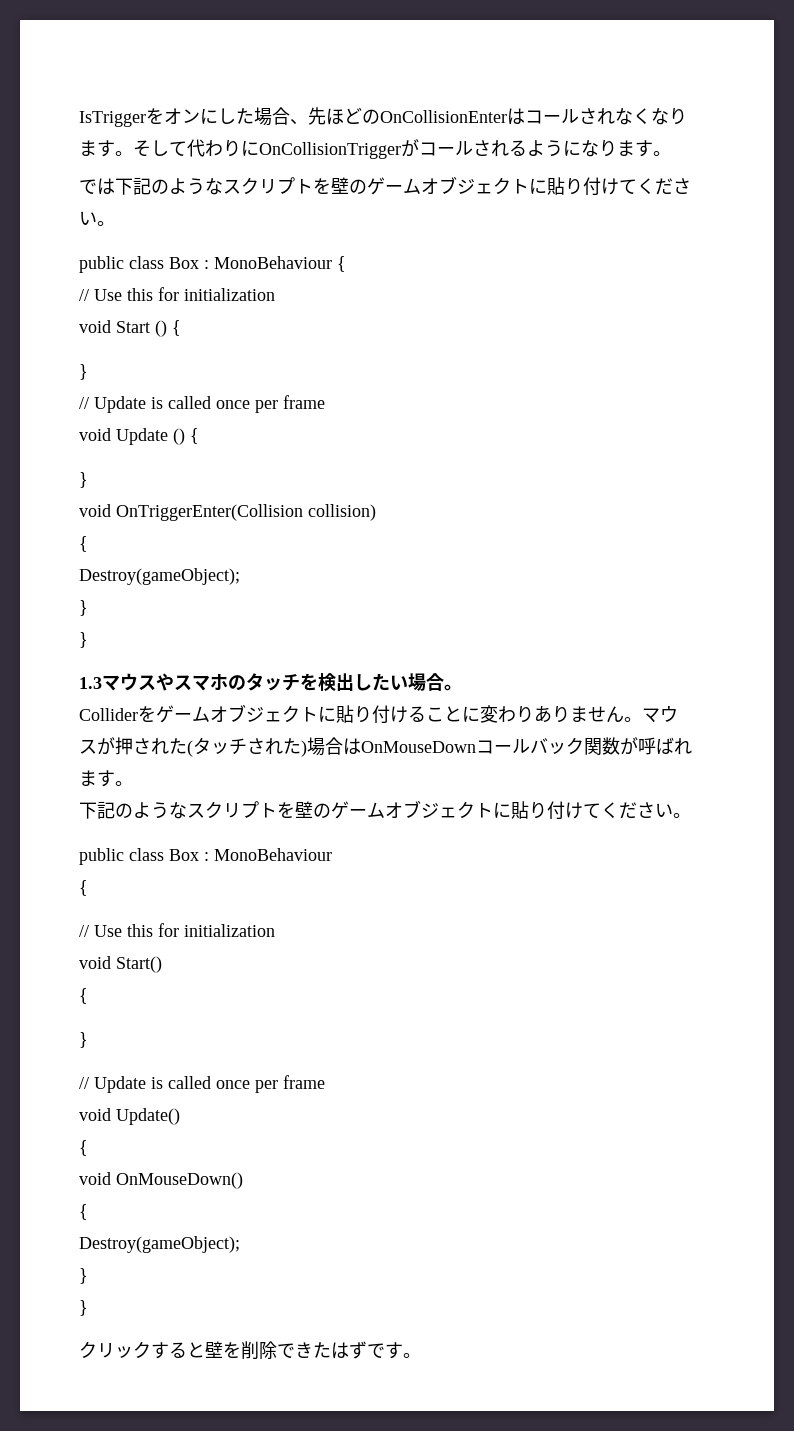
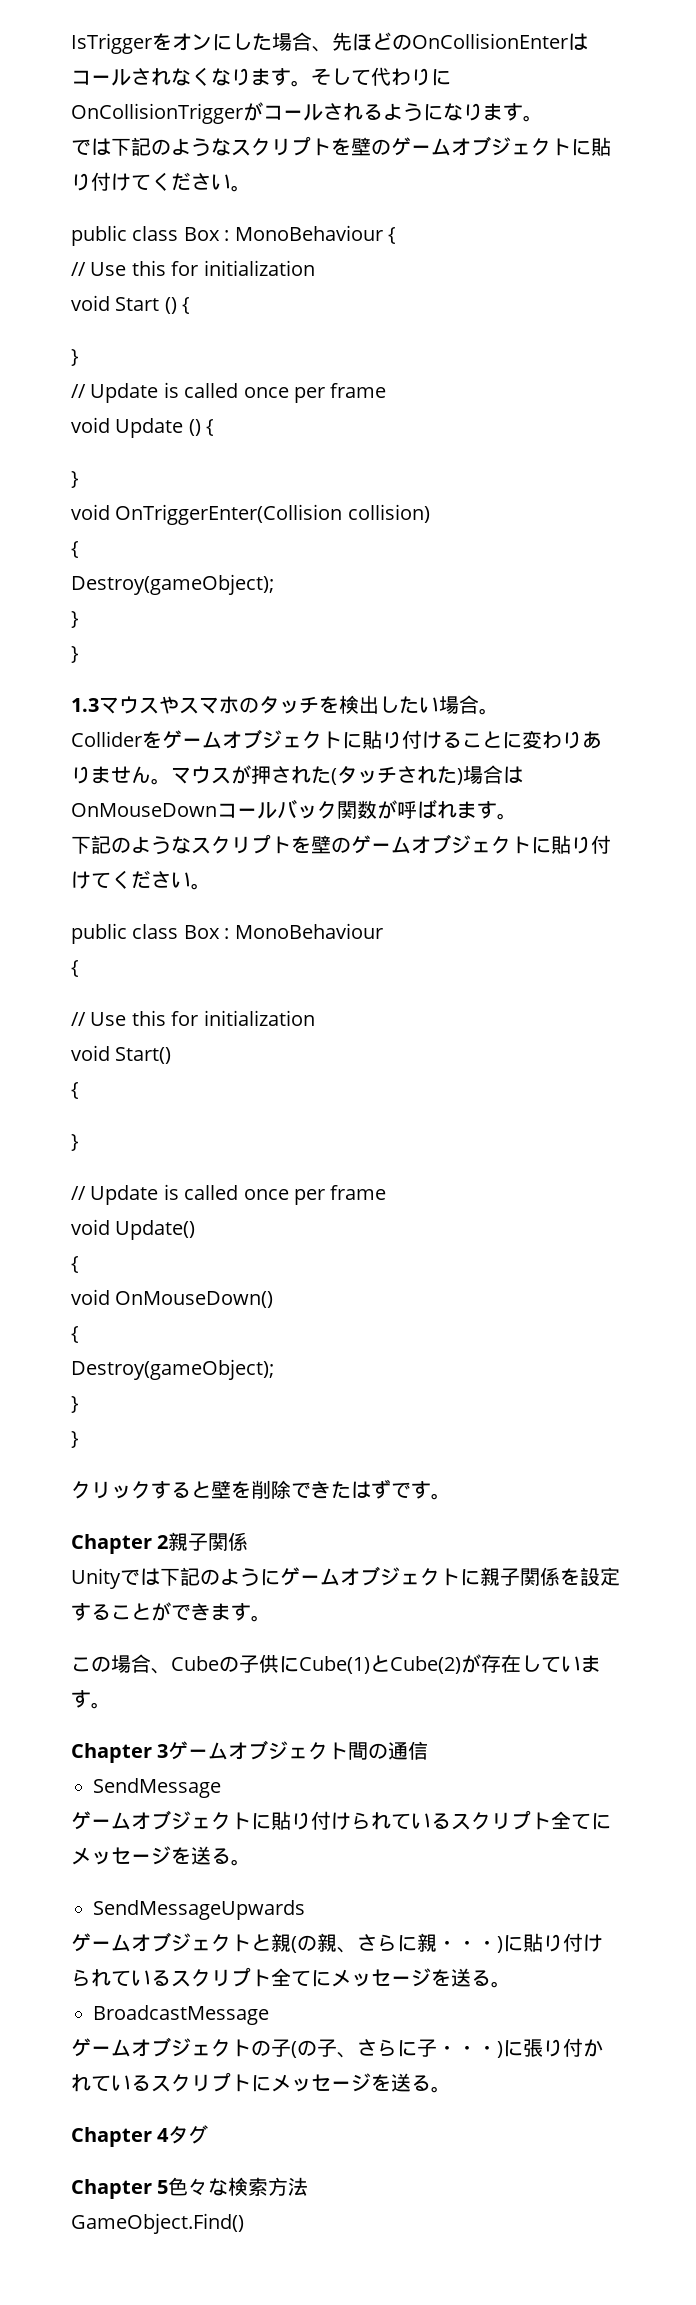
(421, 1355) none -> [71,1532,249,1554] [71,1566,620,1589] [71,1602,271,1622] [71,1654,601,1674] [71,1690,111,1709] [71,1740,429,1763] [93,1778,221,1798] [71,1810,611,1830] [71,1846,251,1866] [93,1900,305,1920] [71,1932,603,1953] [71,1967,511,1988] [93,2005,269,2025] [71,2037,603,2058] [71,2072,451,2093] [71,2125,209,2147] [71,2177,309,2199] [71,2213,244,2234] // Chapter 2親子関係 // Unityでは下記のようにゲームオブジェクトに親子関係を設定することができます。 // この場合、Cubeの子供にCube(1)とCube(2)が存在しています。 // Chapter 3ゲームオブジェクト間の通信 // SendMessage // ゲームオブジェクトに貼り付けられているスクリプト全てにメッセージを送る。 // SendMessageUpwards // ゲームオブジェクトと親(の親、さらに親・・・)に貼り付けられているスクリプト全てにメッセージを送る。 // BroadcastMessage // ゲームオブジェクトの子(の子、さらに子・・・)に張り付かれているスクリプトにメッセージを送る。 // Chapter 4タグ // Chapter 5色々な検索方法 // GameObject.Find()

